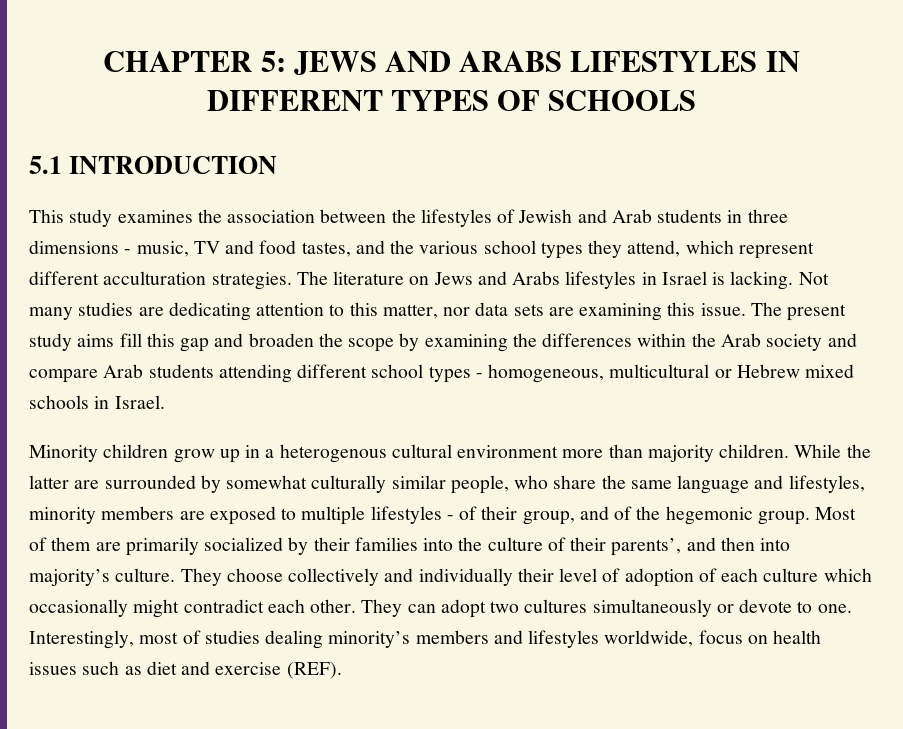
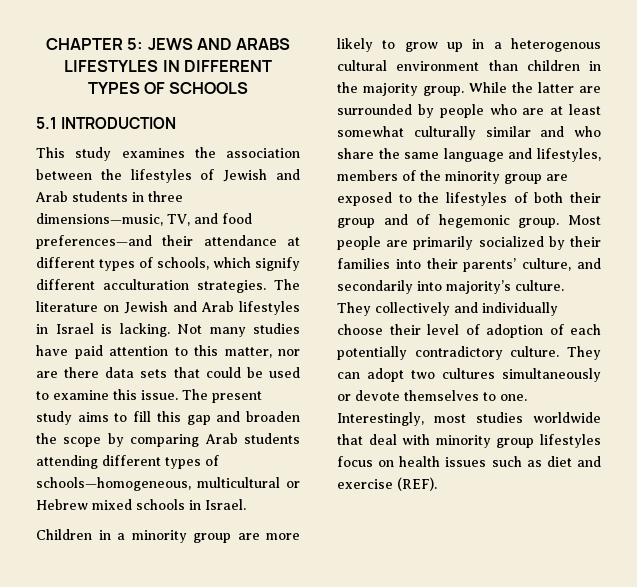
[29,240,814,259] dimensions - music, TV and food tastes, and the various school types they attend, which represent -> [36,213,252,226] [36,235,300,249] [36,257,300,271] dimensions—music, TV, and food preferences—and their attendance at different types of schools, which signify
[433,271,561,285] Jews and Arabs -> [124,301,234,314] Jewish and Arab
[138,302,251,321] are dedicating -> [36,345,103,359] have paid
[475,302,663,321] data sets are examining -> [36,367,300,378] [36,390,109,400] are there data sets that could be used to examine
(115, 340) none -> [114,413,128,422] to
[424,333,857,352] [29,364,605,383] examining the differences within the Arab society and compare Arab students attending different school types - homogeneous, -> [130,433,300,447] [36,455,219,469] [36,477,191,491] comparing Arab students attending different types of schools—homogeneous,
[29,444,169,462] Minority children -> [36,529,300,543] [337,38,396,52] Children in a minority group are more likely to
[562,444,790,462] more than majority children. -> [488,60,601,71] [337,82,464,96] than children in the majority group.
(221, 484) none -> [439,104,601,118] people who are at least
[450,475,509,494] people, -> [540,126,565,137] and
[29,506,575,525] minority members are exposed to multiple lifestyles - of their group, -> [337,170,568,184] [337,192,601,206] [337,218,375,228] members of the minority group are exposed to the lifestyles of both their group
[636,506,661,520] the -> (431, 219) none
[29,537,92,551] of them -> [337,236,381,250] people
[458,537,755,556] the culture of their parents’, and then -> [426,258,601,272] [337,280,413,294] their parents’ culture, and secondarily
[226,568,283,582] choose -> (371, 309) none
(513, 577) none -> [337,324,383,335] choose
[763,568,872,582] [29,599,357,618] culture which occasionally might contradict each other. -> [337,346,560,360] potentially contradictory culture.
(793, 606) none -> [404,390,479,401] themselves
[182,630,694,649] of studies dealing minority’s members and lifestyles worldwide, -> [476,412,601,423] [337,434,601,448] studies worldwide that deal with minority group lifestyles

